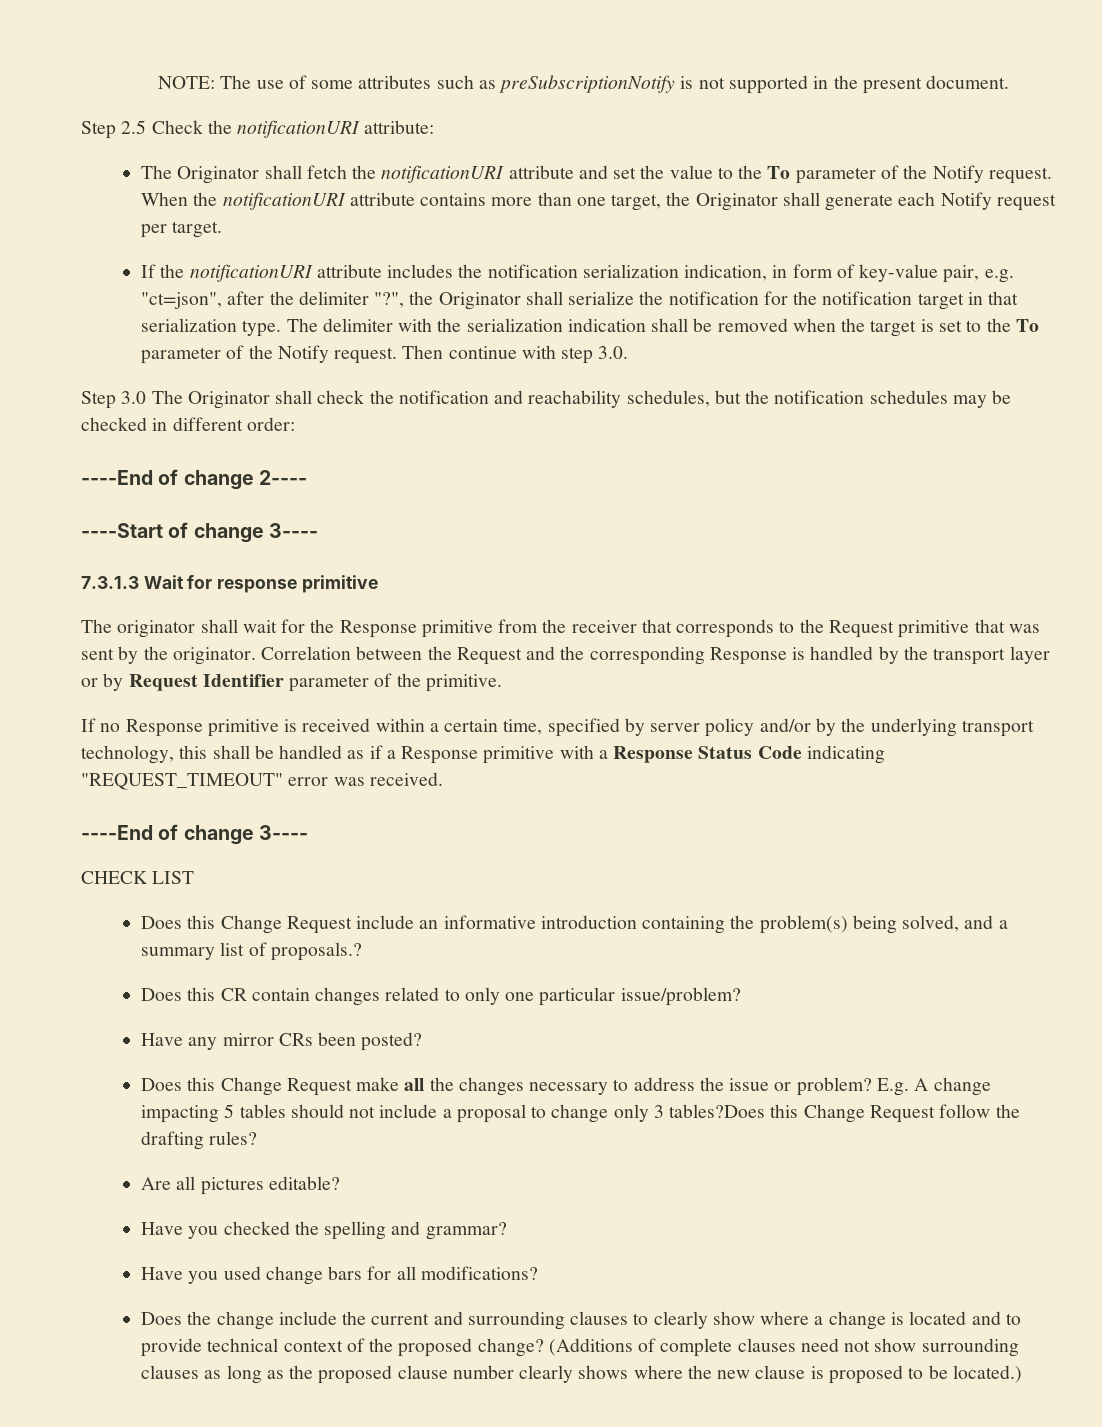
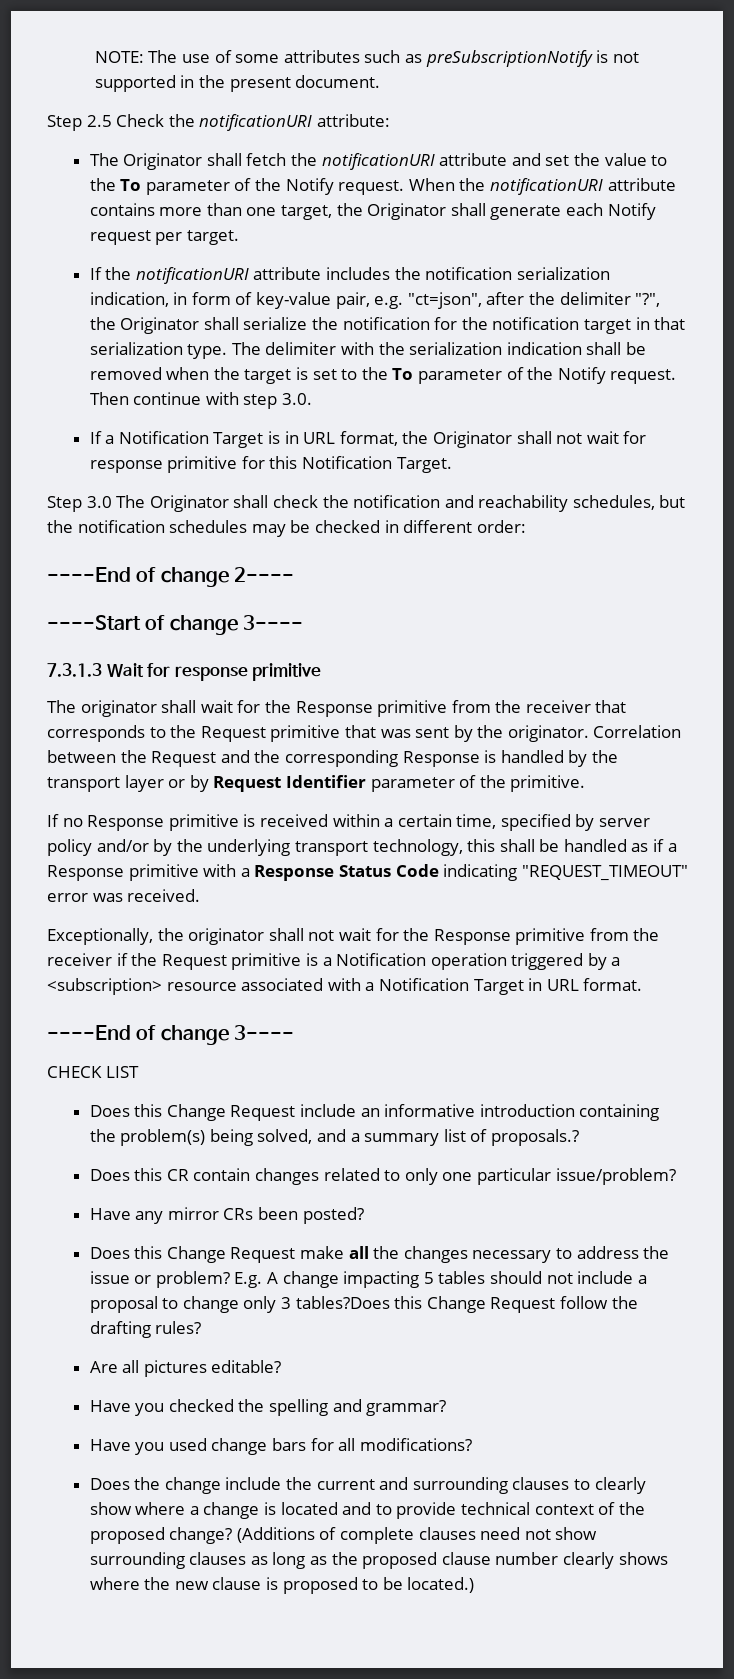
(629, 352) none -> [89,431,647,448] [89,456,452,473] // If a Notification Target is in URL format, the Originator shall not wait for response primitive for this Notification Target.
(443, 779) none -> [47,928,660,945] [47,953,621,970] [47,978,643,995] // Exceptionally, the originator shall not wait for the Response primitive from the receiver if the Request primitive is a Notification operation triggered by a <subscription> resource associated with a Notification Target in URL format.

